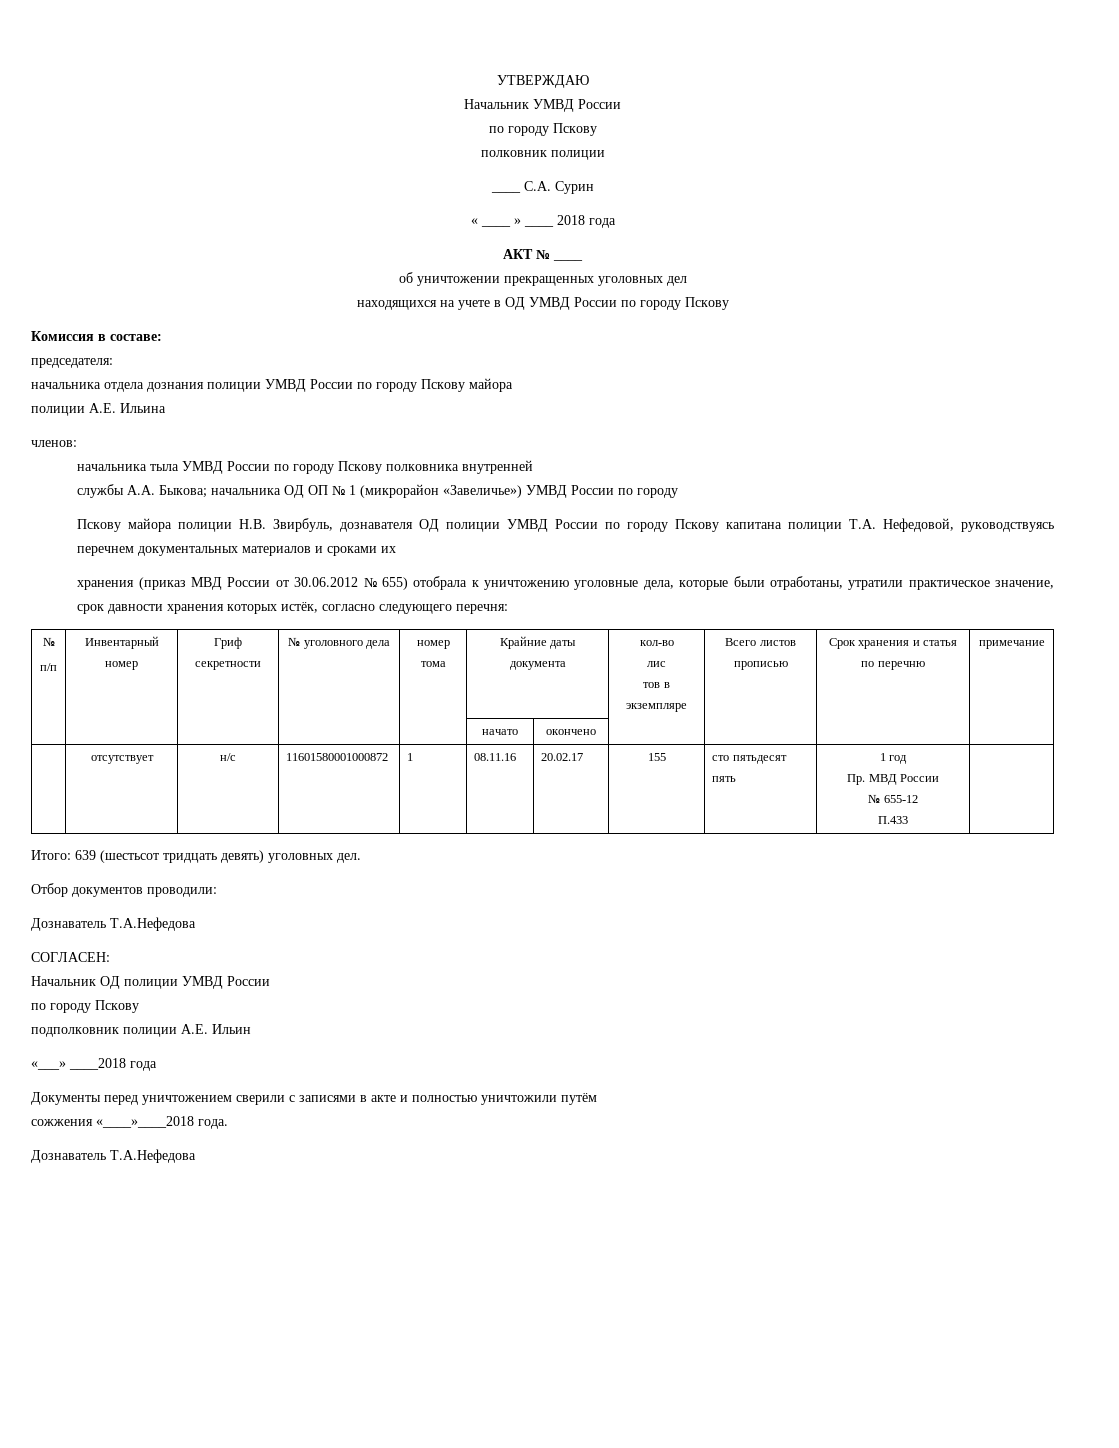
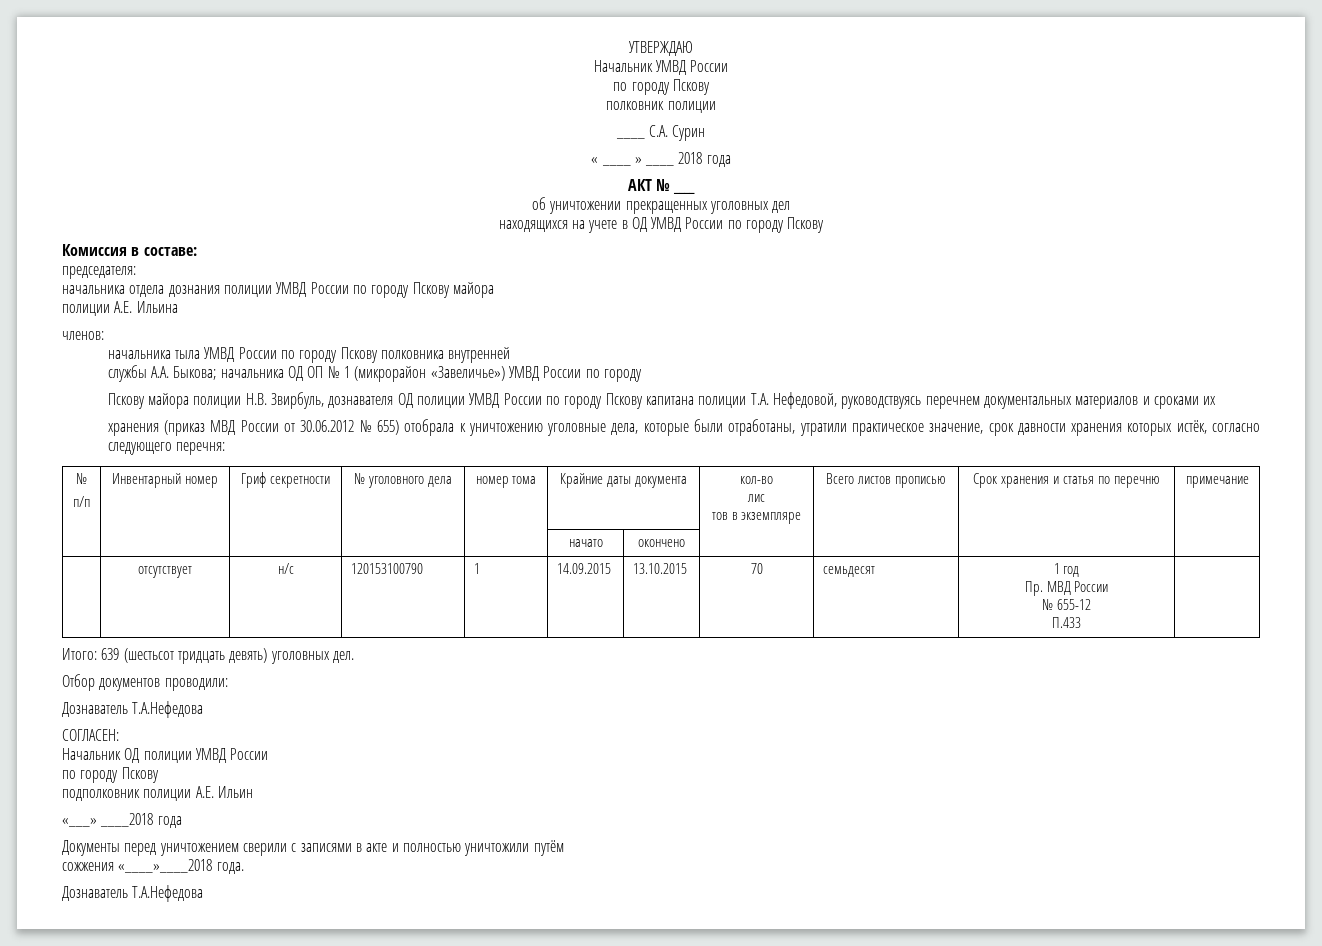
[286,753,389,761] [407,753,414,761] [474,753,517,761] [541,753,584,761] [647,753,666,761] [712,755,787,764] [712,776,737,782] 11601580001000872 | 1 | 08.11.16 | 20.02.17 | 155 | сто пятьдесят пять -> [350,563,423,574] [473,563,480,574] [556,563,611,574] [632,563,687,574] [750,563,763,574] [822,566,875,577] 120153100790 | 1 | 14.09.2015 | 13.10.2015 | 70 | семьдесят

